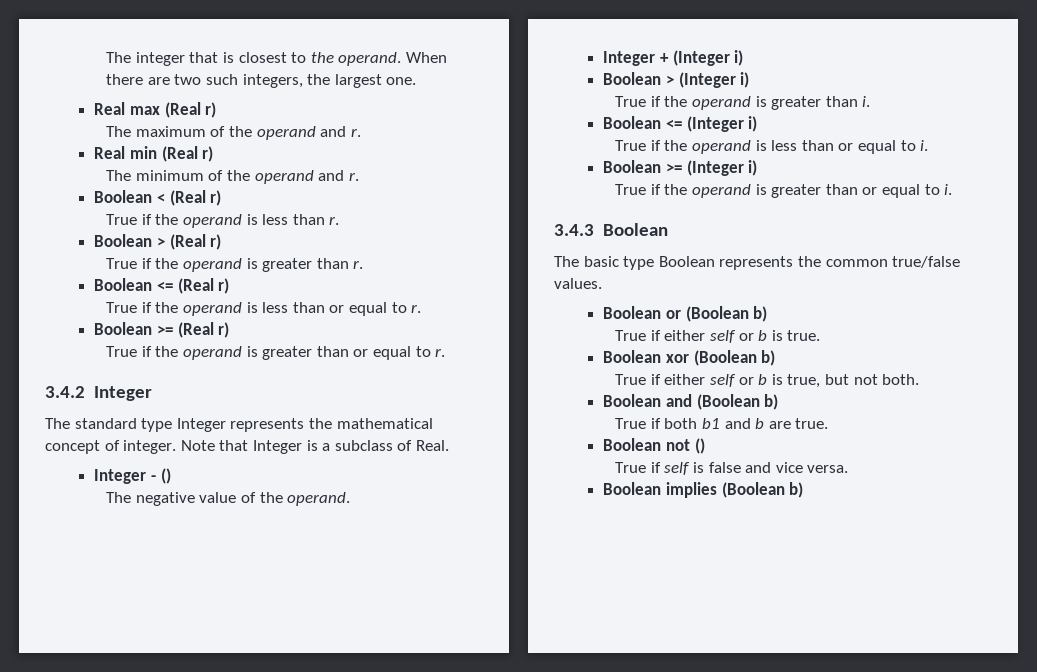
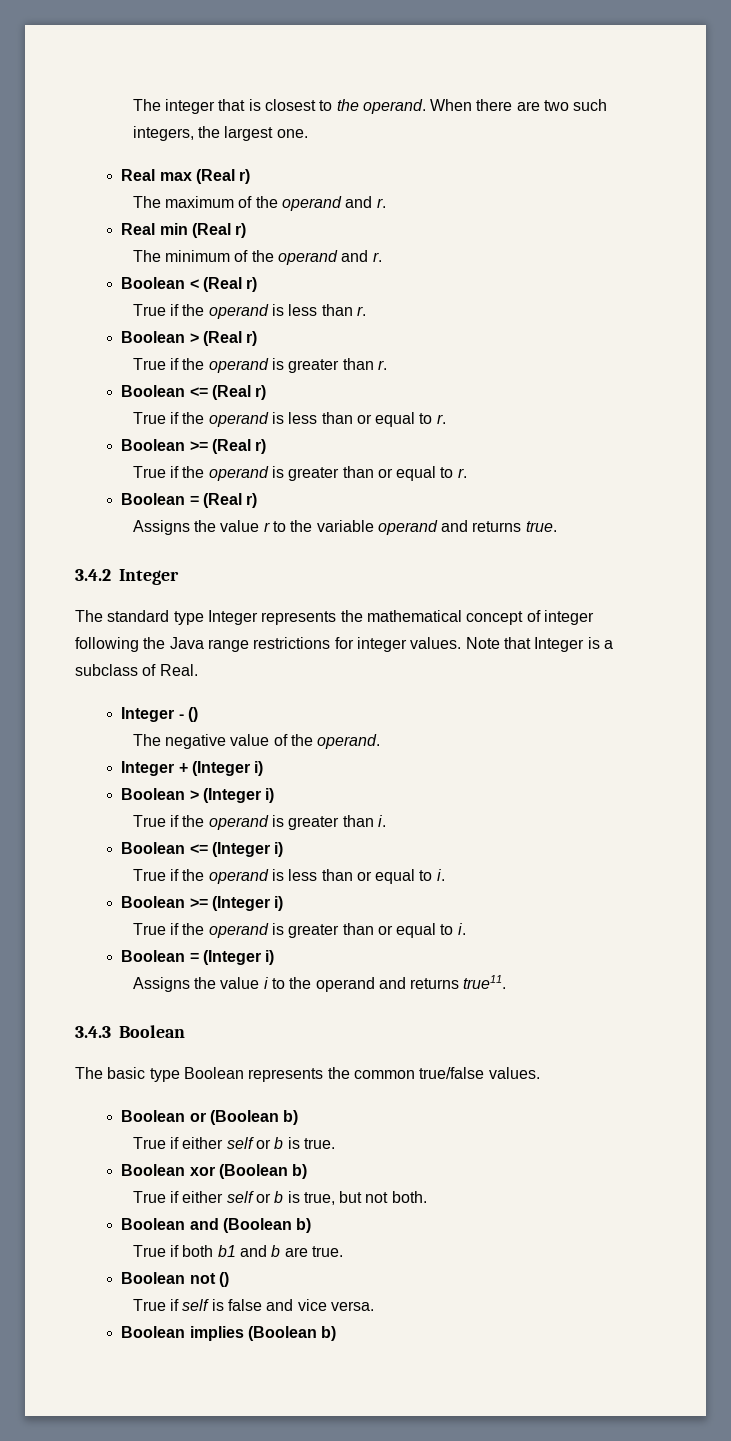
(446, 352) none -> [121,493,258,508] [132,520,557,535] // Boolean = (Real r) // Assigns the value r to the variable operand and returns true.
[123,440,177,454] integer. -> [543,610,594,625] [75,637,462,652] integer following the Java range restrictions for integer values.
(953, 189) none -> [121,950,275,965] [132,975,507,992] // Boolean = (Integer i) // Assigns the value i to the operand and returns true11.

